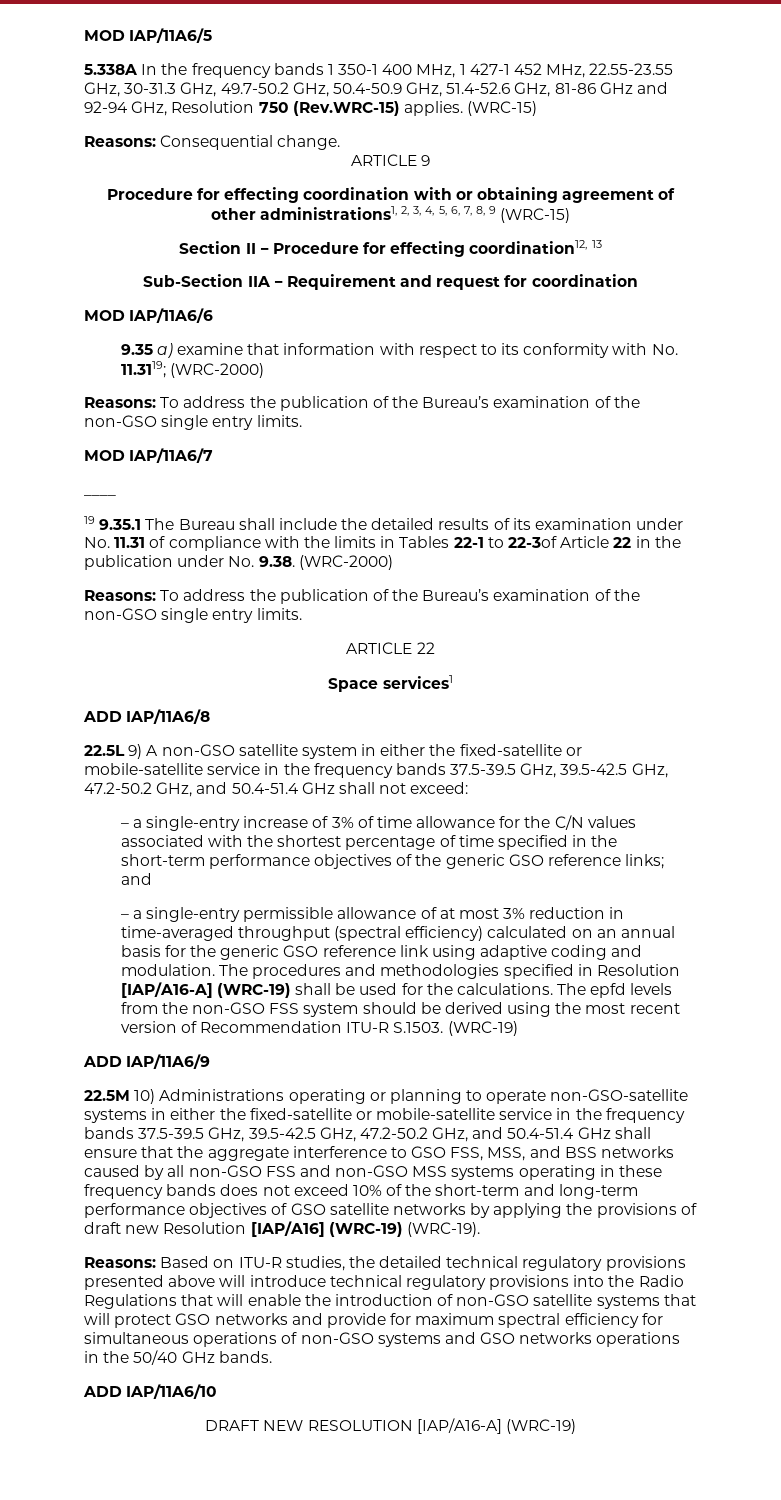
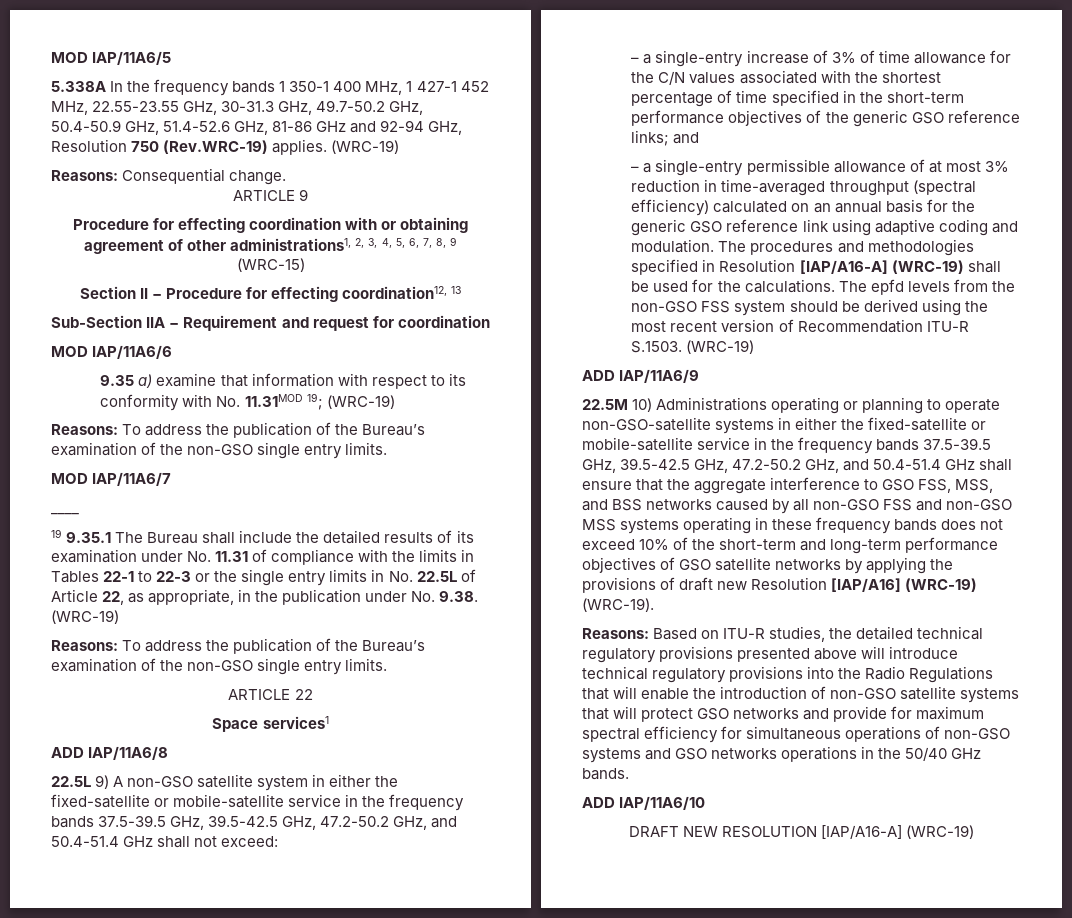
[292,101,538,116] (Rev.WRC-15) applies. (WRC-15) -> [163,139,400,155] (Rev.WRC-19) applies. (WRC-19)
[120,361,264,378] 11.3119; (WRC-2000) -> [244,393,395,410] 11.31MOD 19; (WRC-19)
[508,536,632,548] 22-3of Article 22 -> [156,569,476,586] [51,589,235,605] 22-3 or the single entry limits in No. 22.5L of Article 22, as appropriate,
[298,555,393,570] (WRC-2000) -> [51,610,119,624] (WRC-19)

